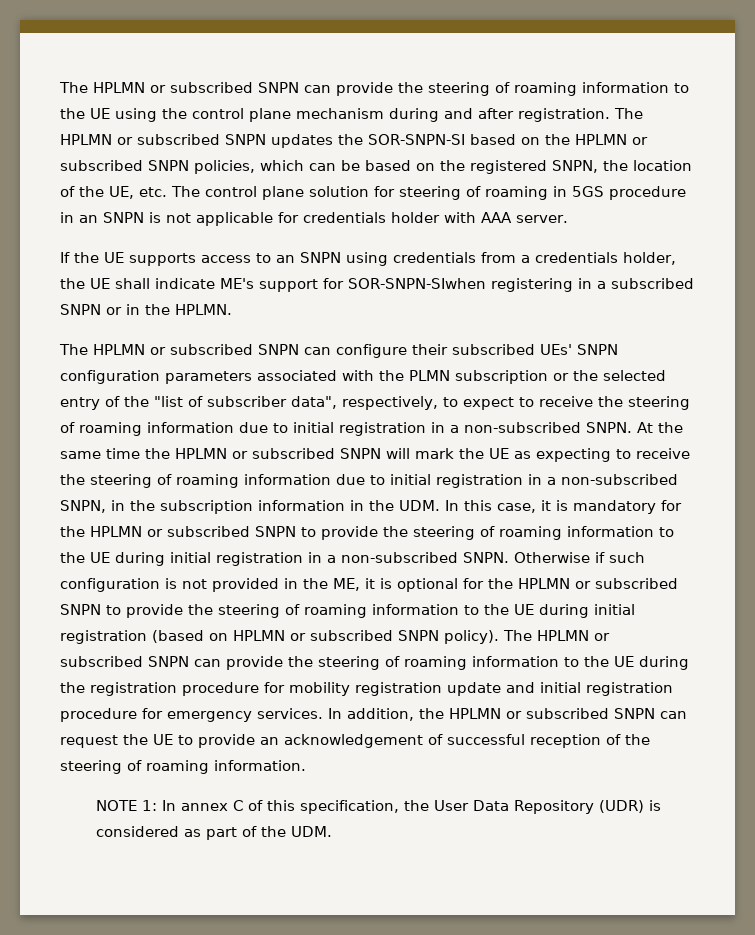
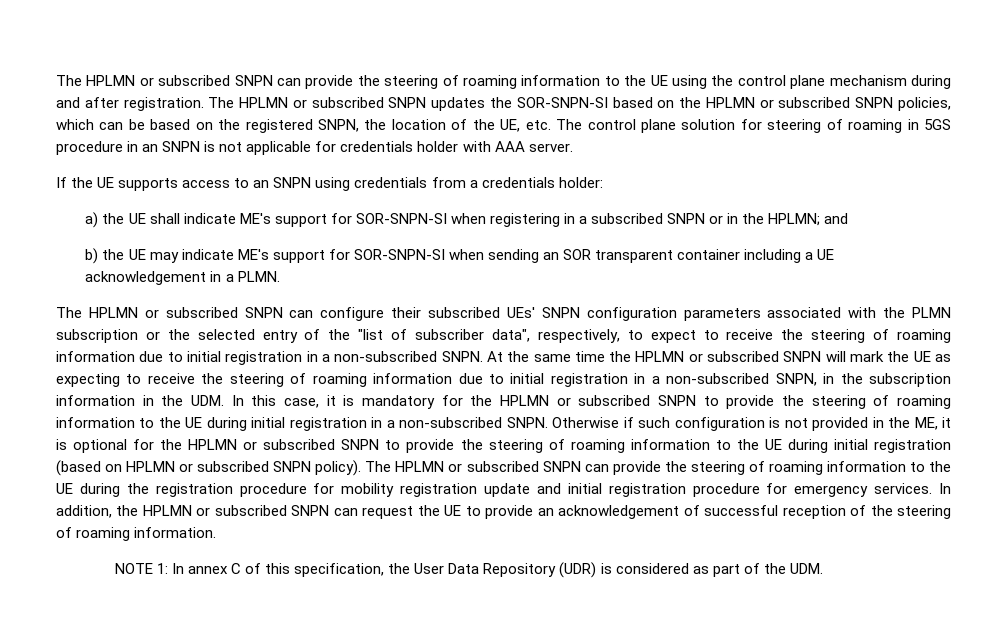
[623,252,676,265] holder, -> [558,177,603,188] [85,212,99,228] holder: // a)
[348,278,486,289] SOR-SNPN-SIwhen -> [355,213,486,224] SOR-SNPN-SI when
[175,304,232,315] HPLMN. -> [768,213,849,226] [85,248,835,264] [85,271,280,285] HPLMN; and // b) the UE may indicate ME's support for SOR-SNPN-SI when sending an SOR transparent container including a UE acknowledgement in a PLMN.

